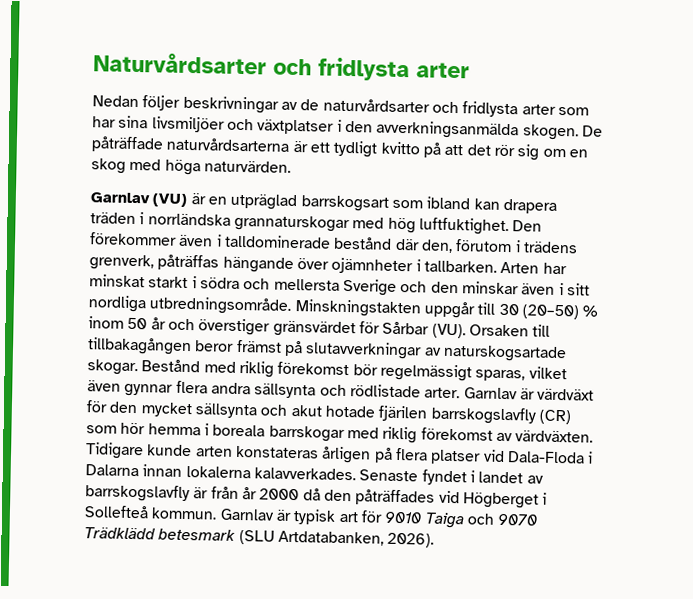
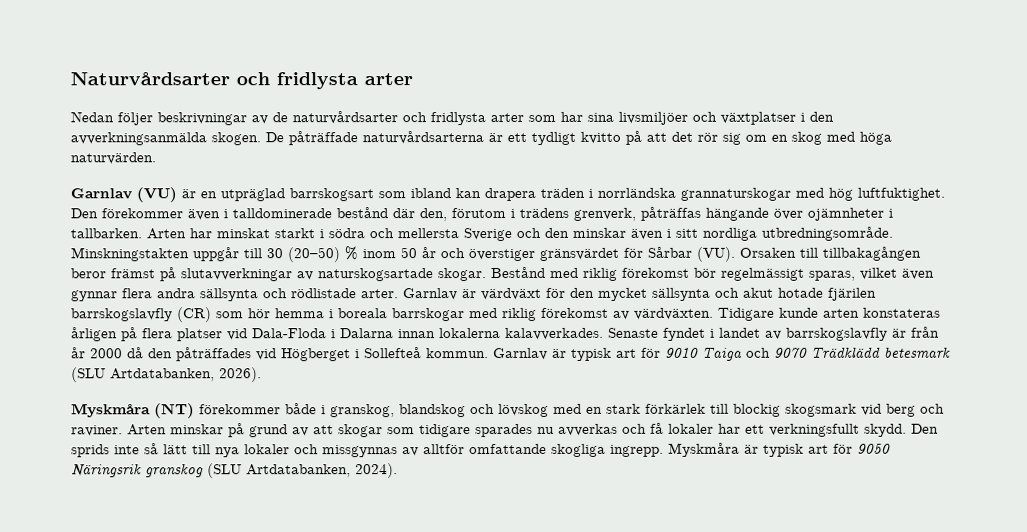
(435, 540) none -> [71,403,945,419] [71,422,939,438] [71,442,891,458] [71,463,398,479] // Myskmåra (NT) förekommer både i granskog, blandskog och lövskog med en stark förkärlek till blockig skogsmark vid berg och raviner. Arten minskar på grund av att skogar som tidigare sparades nu avverkas och få lokaler har ett verkningsfullt skydd. Den sprids inte så lätt till nya lokaler och missgynnas av alltför omfattande skogliga ingrepp. Myskmåra är typisk art för 9050 Näringsrik granskog (SLU Artdatabanken, 2024).

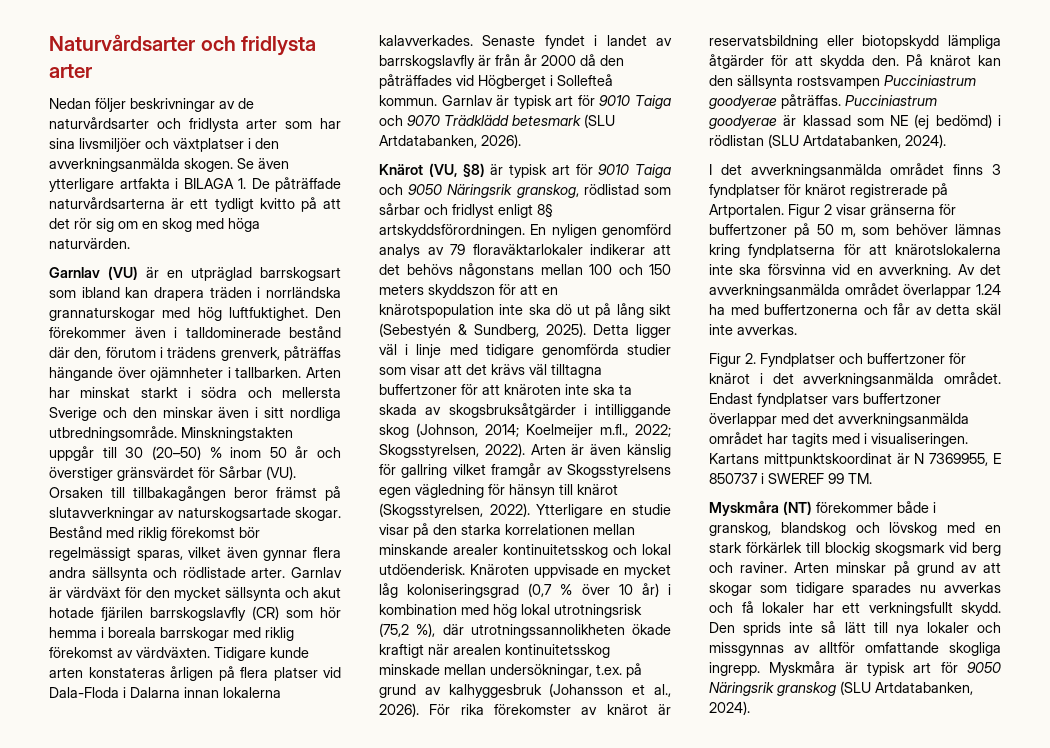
(261, 139) none -> [237,158,289,169] [49,178,246,192] Se även ytterligare artfakta i BILAGA 1.
(262, 375) none -> [379,163,671,178] [379,184,671,198] [379,203,553,218] [379,224,671,238] [379,244,671,258] [379,263,671,278] [379,284,558,298] [379,303,671,318] [379,323,671,338] [379,344,671,358] [379,364,602,378] [379,384,632,395] [379,403,671,418] [379,423,671,438] [379,443,671,458] [379,463,671,478] [379,484,618,498] [379,503,671,518] [379,523,635,538] [379,544,671,558] [379,564,671,578] [379,583,671,598] [379,604,642,618] [379,623,671,638] [379,644,610,658] [379,663,642,678] [379,683,671,698] [379,703,671,717] [709,35,1001,49] [709,54,1001,69] [709,75,976,89] [709,94,937,109] [709,114,1001,129] [709,134,946,148] [709,163,1001,178] [709,183,948,198] [709,204,956,218] [709,223,1001,238] [709,244,1001,258] [709,264,1001,278] [709,283,1001,298] [709,303,1001,315] [709,324,797,335] [709,353,966,367] [709,372,1001,387] [709,393,941,407] [709,413,969,427] [709,432,968,447] [709,453,1001,467] [709,473,872,484] // Knärot (VU, §8) är typisk art för 9010 Taiga och 9050 Näringsrik granskog, rödlistad som sårbar och fridlyst enligt 8§ artskyddsförordningen. En nyligen genomförd analys av 79 floraväktarlokaler indikerar att det behövs någonstans mellan 100 och 150 meters skyddszon för att en knärotspopulation inte ska dö ut på lång sikt (Sebestyén & Sundberg, 2025). Detta ligger väl i linje med tidigare genomförda studier som visar att det krävs väl tilltagna buffertzoner för att knäroten inte ska ta skada av skogsbruksåtgärder i intilliggande skog (Johnson, 2014; Koelmeijer m.fl., 2022; Skogsstyrelsen, 2022). Arten är även känslig för gallring vilket framgår av Skogsstyrelsens egen vägledning för hänsyn till knärot (Skogsstyrelsen, 2022). Ytterligare en studie visar på den starka korrelationen mellan minskande arealer kontinuitetsskog och lokal utdöenderisk. Knäroten uppvisade en mycket låg koloniseringsgrad (0,7 % över 10 år) i kombination med hög lokal utrotningsrisk (75,2 %), där utrotningssannolikheten ökade kraftigt när arealen kontinuitetsskog minskade mellan undersökningar, t.ex. på grund av kalhyggesbruk (Johansson et al., 2026). För rika förekomster av knärot är reservatsbildning eller biotopskydd lämpliga åtgärder för att skydda den. På knärot kan den sällsynta rostsvampen Pucciniastrum goodyerae påträffas. Pucciniastrum goodyerae är klassad som NE (ej bedömd) i rödlistan (SLU Artdatabanken, 2024). // I det avverkningsanmälda området finns 3 fyndplatser för knärot registrerade på Artportalen. Figur 2 visar gränserna för buffertzoner på 50 m, som behöver lämnas kring fyndplatserna för att knärotslokalerna inte ska försvinna vid en avverkning. Av det avverkningsanmälda området överlappar 1.24 ha med buffertzonerna och får av detta skäl inte avverkas. // Figur 2. Fyndplatser och buffertzoner för knärot i det avverkningsanmälda området. Endast fyndplatser vars buffertzoner överlappar med det avverkningsanmälda området har tagits med i visualiseringen. Kartans mittpunktskoordinat är N 7369955, E 850737 i SWEREF 99 TM.

